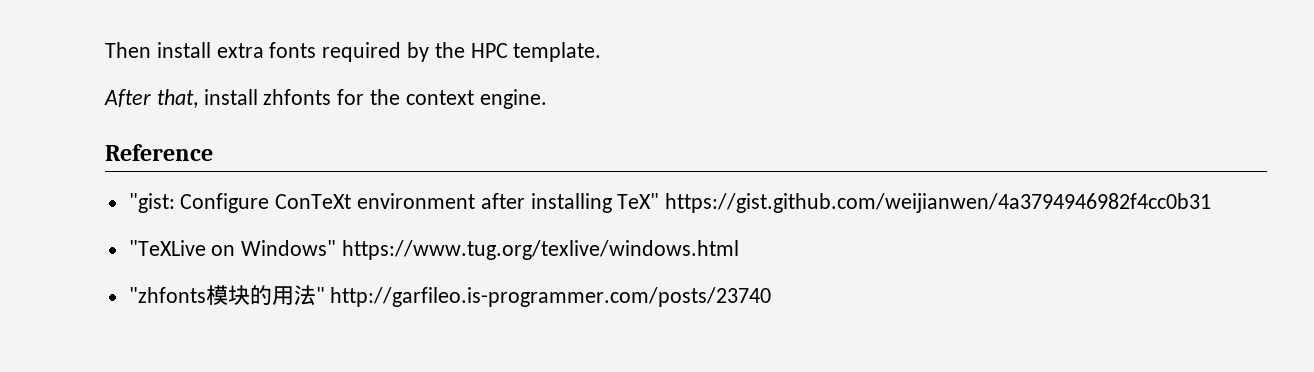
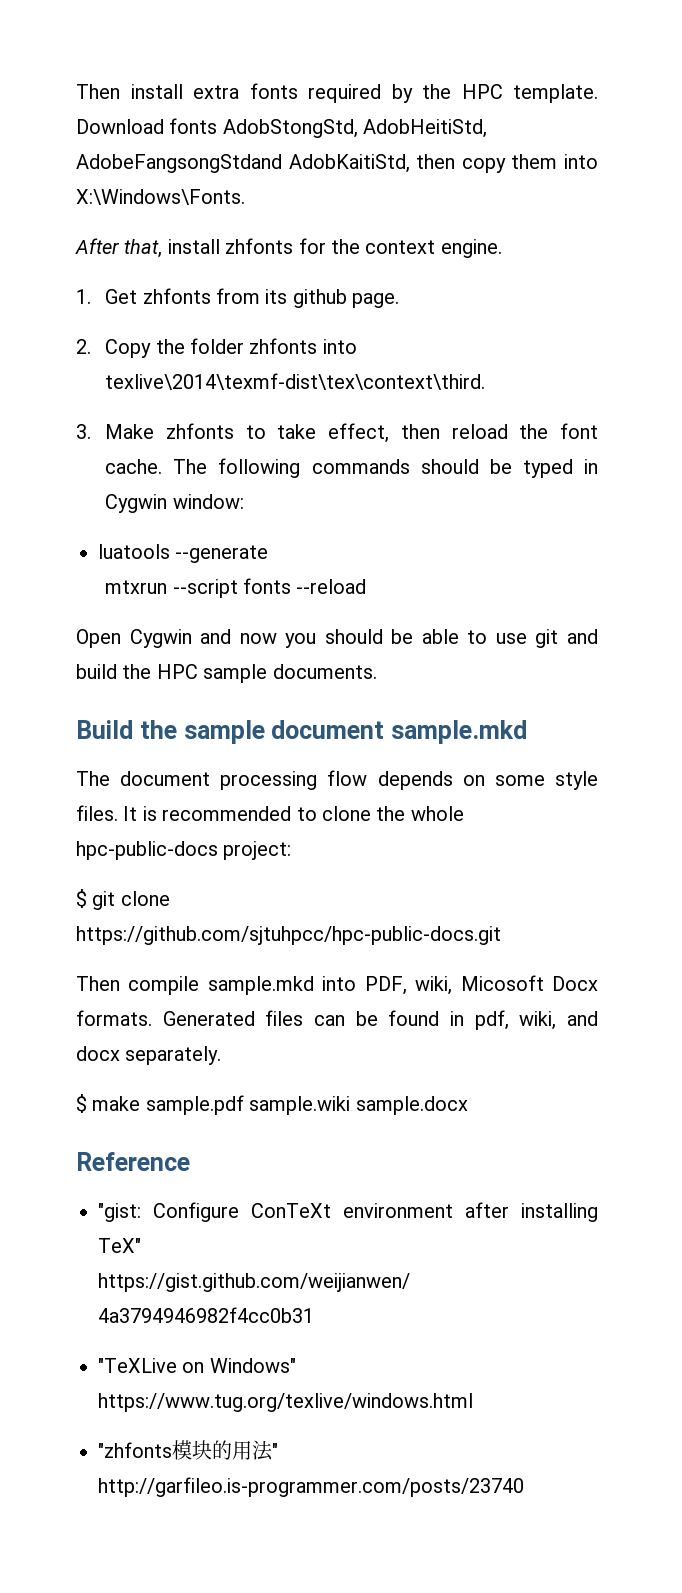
(602, 52) none -> [76,118,488,138] [76,154,599,173] [76,189,245,205] Download fonts AdobStongStd, AdobHeitiStd, AdobeFangsongStdand AdobKaitiStd, then copy them into X:\Windows\Fonts.
(547, 99) none -> [76,288,400,308] [76,338,357,358] [105,373,486,390] [76,423,599,443] [105,458,598,478] [105,494,244,513] [98,544,269,563] [105,578,367,598] [76,629,599,648] [76,664,377,683] [76,720,527,744] [76,770,599,790] [76,805,464,821] [76,841,292,860] [76,889,170,910] [76,926,501,945] [76,975,598,995] [76,1010,599,1030] [76,1046,222,1065] [76,1094,468,1115] // 1. Get zhfonts from its github page. // 2. Copy the folder zhfonts into texlive\2014\texmf-dist\tex\context\third. // 3. Make zhfonts to take effect, then reload the font cache. The following commands should be typed in Cygwin window: // luatools --generate // mtxrun --script fonts --reload // Open Cygwin and now you should be able to use git and build the HPC sample documents. // Build the sample document sample.mkd // The document processing flow depends on some style files. It is recommended to clone the whole hpc-public-docs project: // $ git clone https://github.com/sjtuhpcc/hpc-public-docs.git // Then compile sample.mkd into PDF, wiki, Micosoft Docx formats. Generated files can be found in pdf, wiki, and docx separately. // $ make sample.pdf sample.wiki sample.docx

